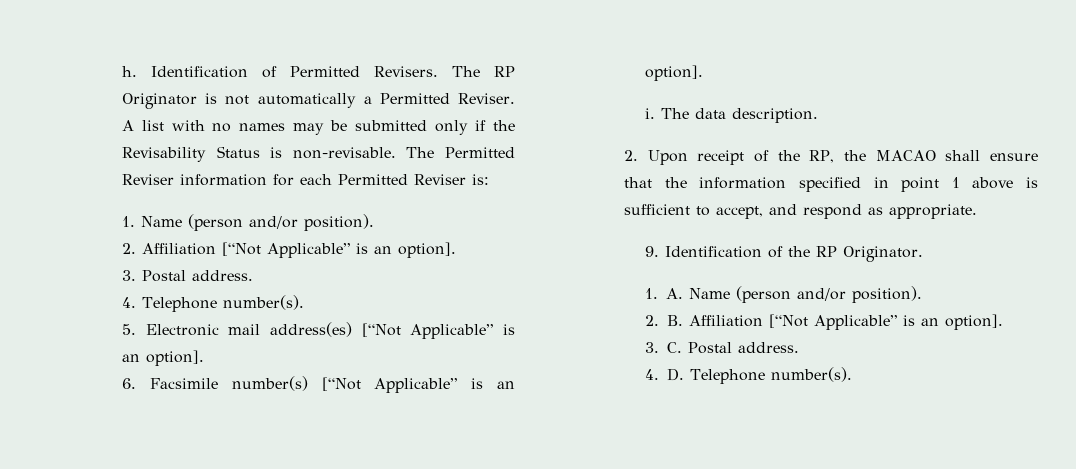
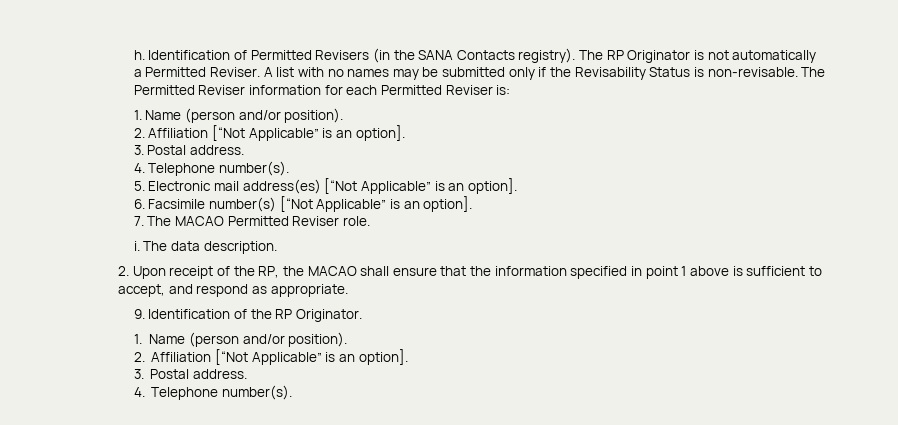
[374,66,439,77] Revisers. -> [315,48,576,63] Revisers (in the SANA Contacts registry).
(704, 73) none -> [133,216,370,226] // 7. The MACAO Permitted Reviser role.
[666,286,923,303] [645,314,1004,330] [645,342,800,354] [645,368,685,381] A. Name (person and/or position). // 2. B. Affiliation [“Not Applicable” is an option]. // 3. C. Postal address. // 4. D. -> [149,332,348,347] [133,349,408,365] [133,369,248,379] [133,387,145,397] Name (person and/or position). // 2. Affiliation [“Not Applicable” is an option]. // 3. Postal address. // 4.

